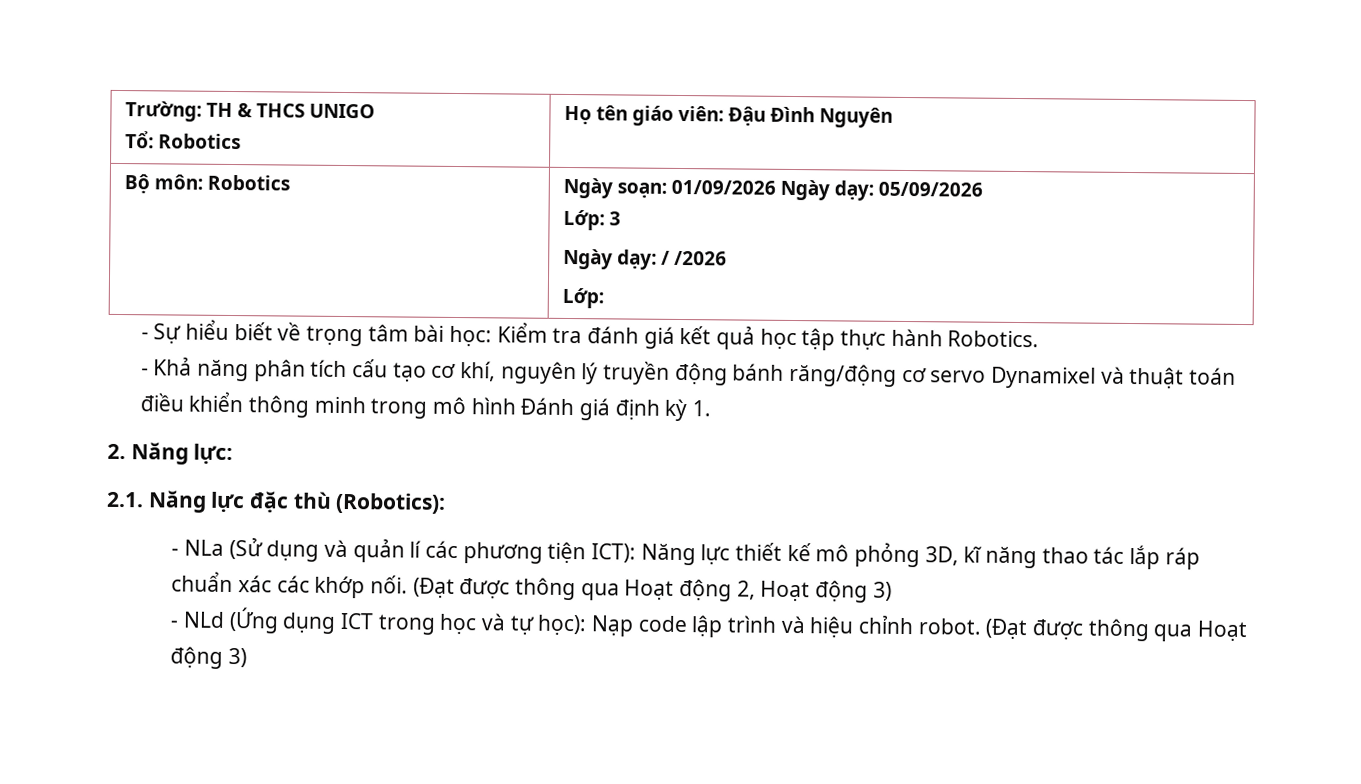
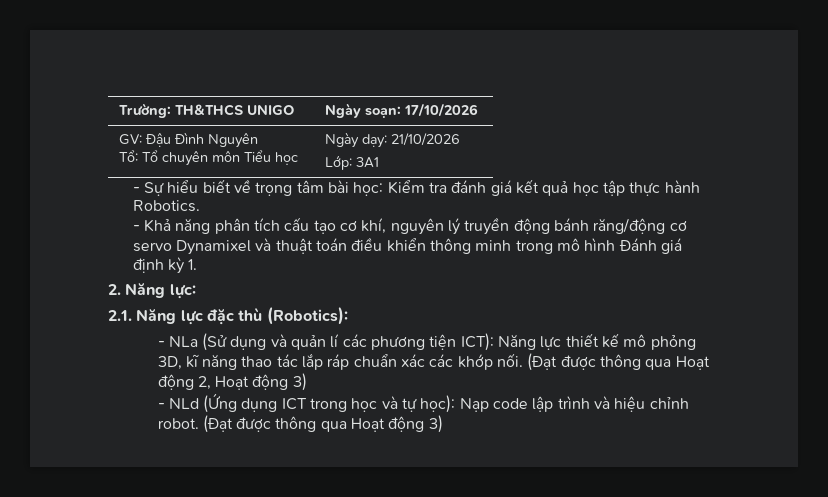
[205,102,376,119] [124,131,241,150] [563,105,894,128] [123,174,290,194] [562,177,984,201] [562,209,621,231] [562,248,728,270] [561,287,604,309] TH & THCS UNIGO // Tổ: Robotics | Họ tên giáo viên: Đậu Đình Nguyên // Bộ môn: Robotics | Ngày soạn: 01/09/2026 Ngày dạy: 05/09/2026 // Lớp: 3 // Ngày dạy: / /2026 // Lớp: -> [174,104,294,116] [324,103,478,118] [118,132,258,148] [118,150,298,166] [324,132,460,148] [324,155,379,170] TH&THCS UNIGO | Ngày soạn: 17/10/2026 // GV: Đậu Đình Nguyên // Tổ: Tổ chuyên môn Tiểu học | Ngày dạy: 21/10/2026 // Lớp: 3A1

